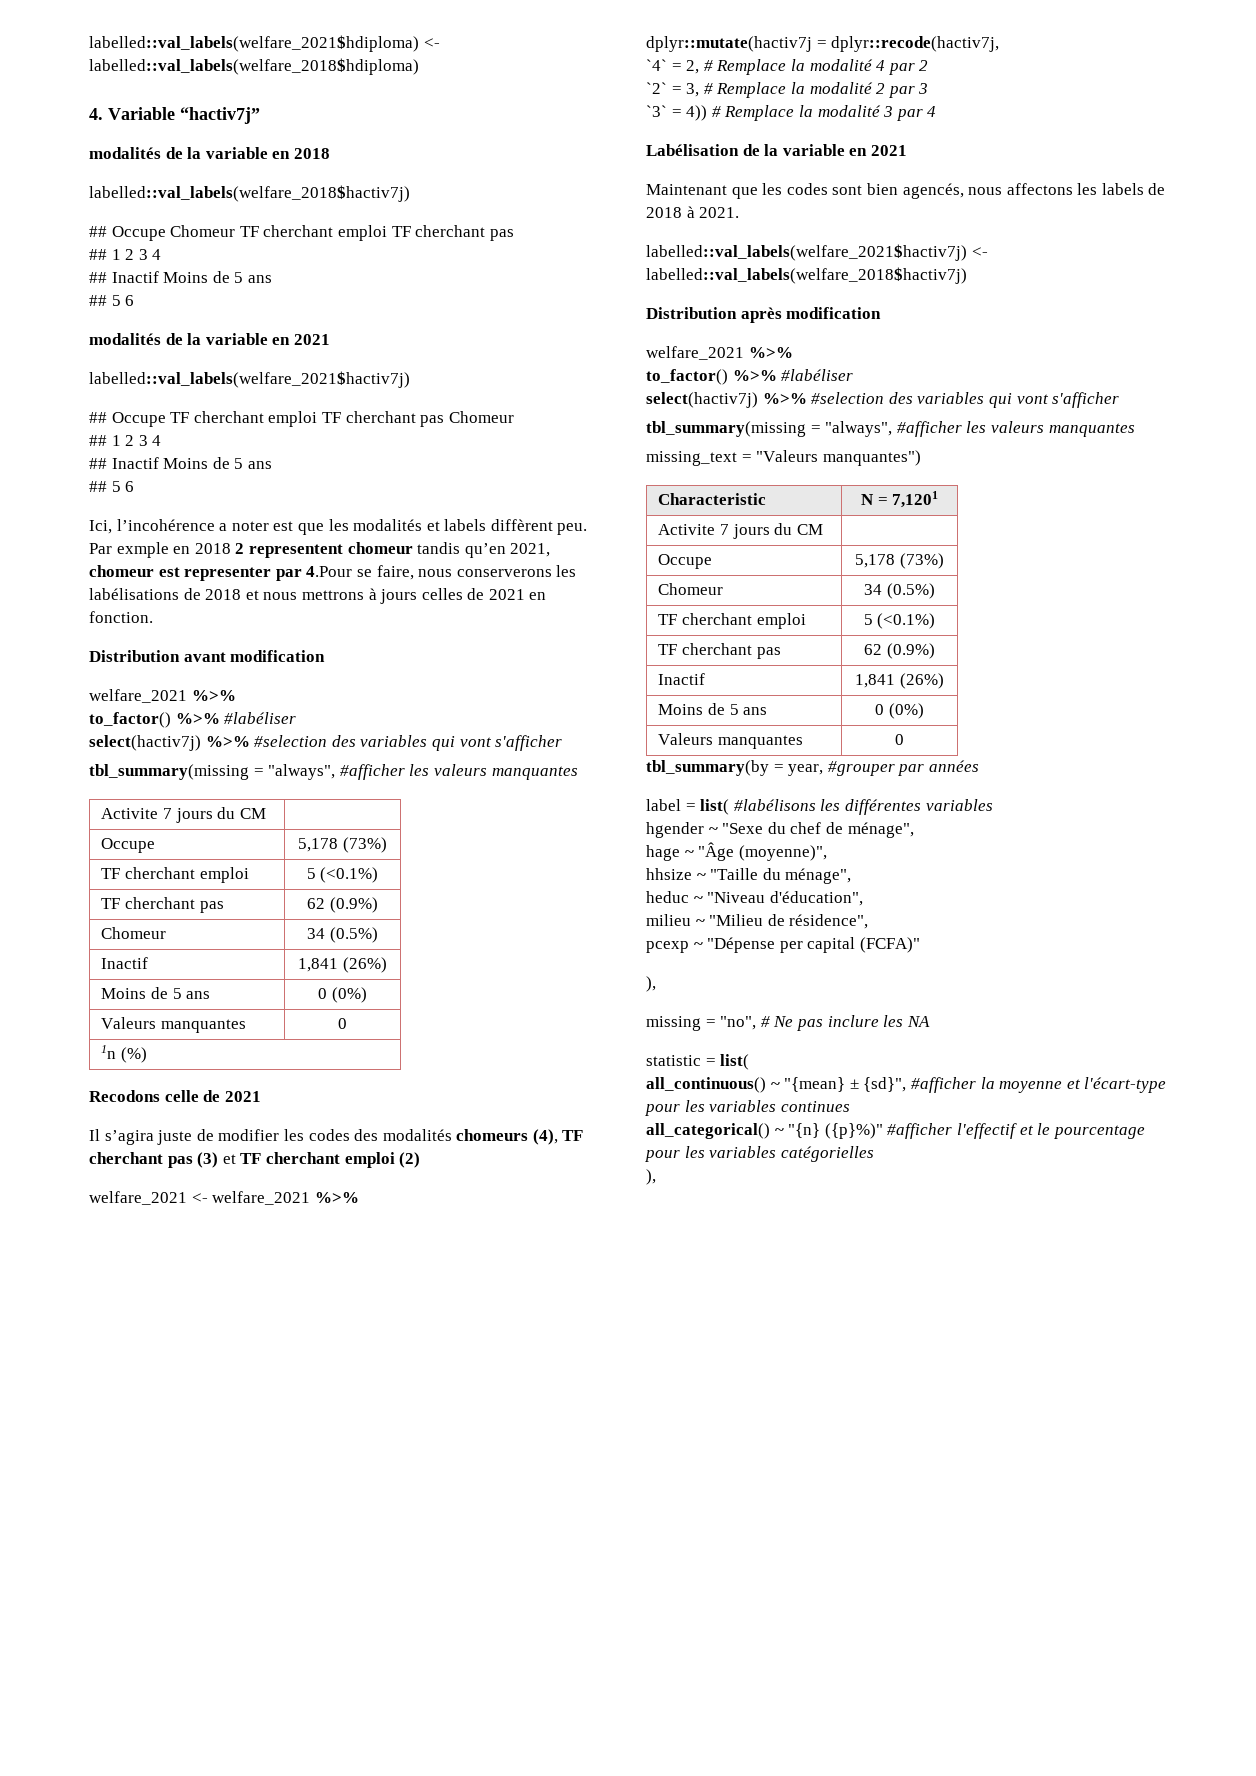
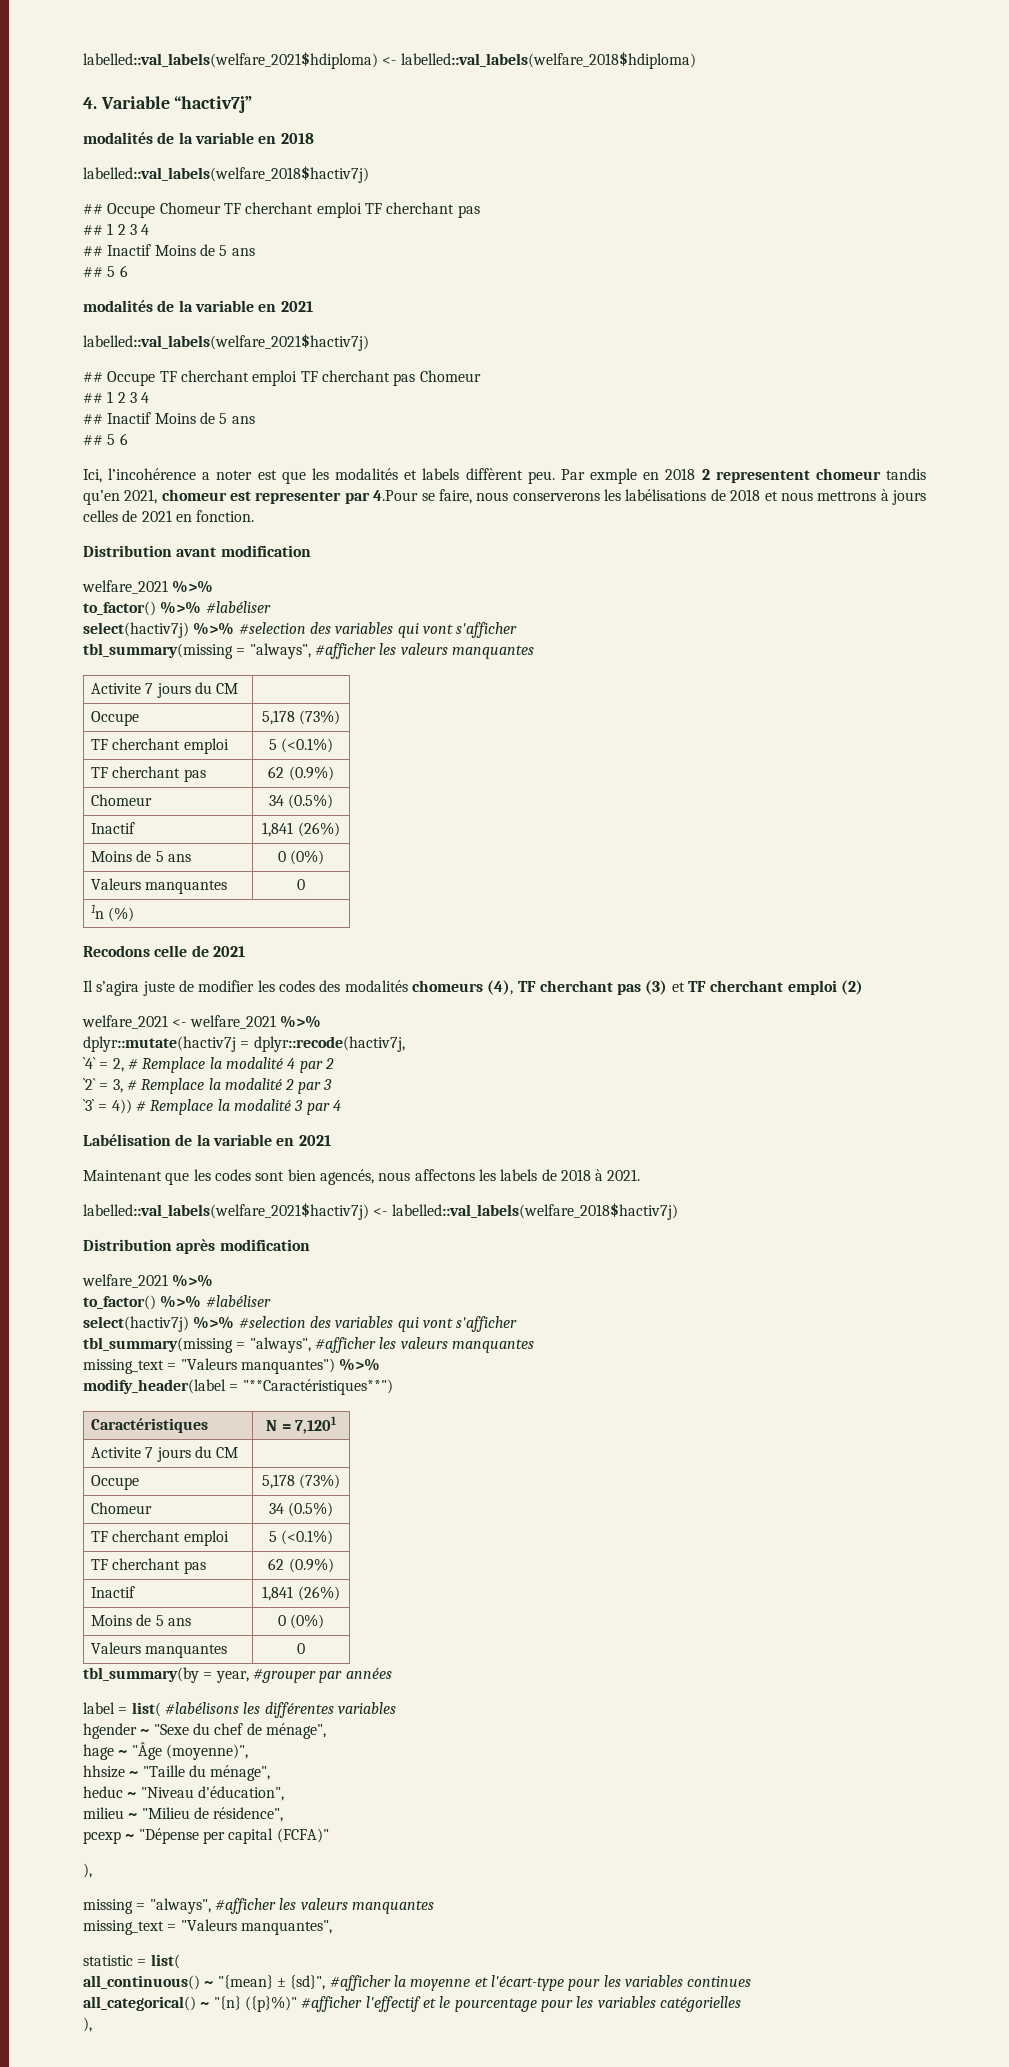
[658,493,767,505] // Characteristic -> [339,1358,381,1371] [83,1379,393,1395] [91,1418,209,1433] %>% // modify_header(label = "**Caractéristiques**") // Caractéristiques
[720,1015,930,1031] "no", # Ne pas inclure les NA -> [149,1898,434,1914] [83,1919,332,1935] "always", #afficher les valeurs manquantes // missing_text = "Valeurs manquantes",

